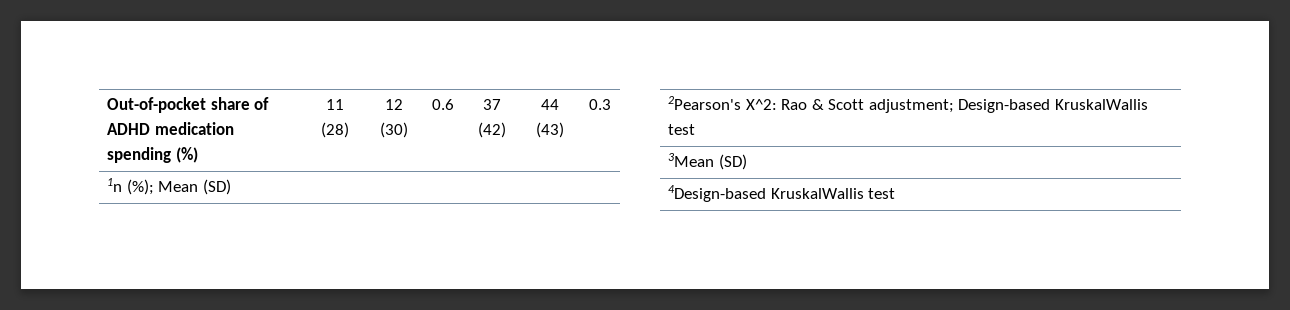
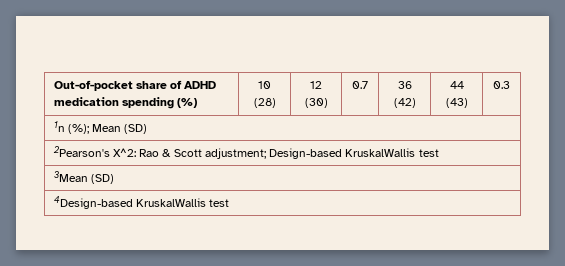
[326,99,344,110] 11 -> [258,81,271,89] 10
[431,99,454,110] [482,99,501,110] 0.6 | 37 -> [352,81,368,89] [397,81,412,89] 0.7 | 36

